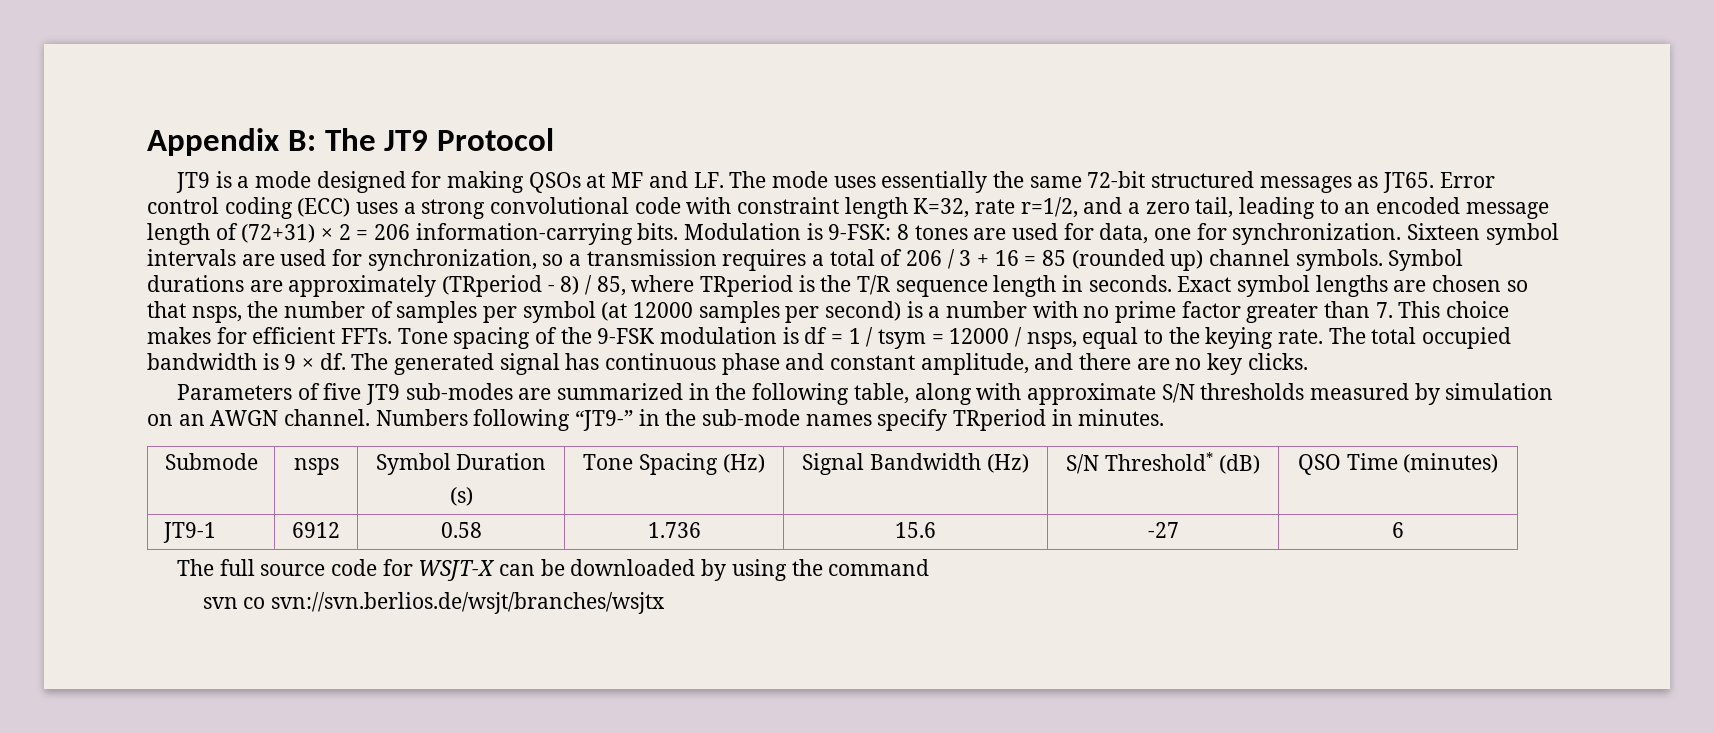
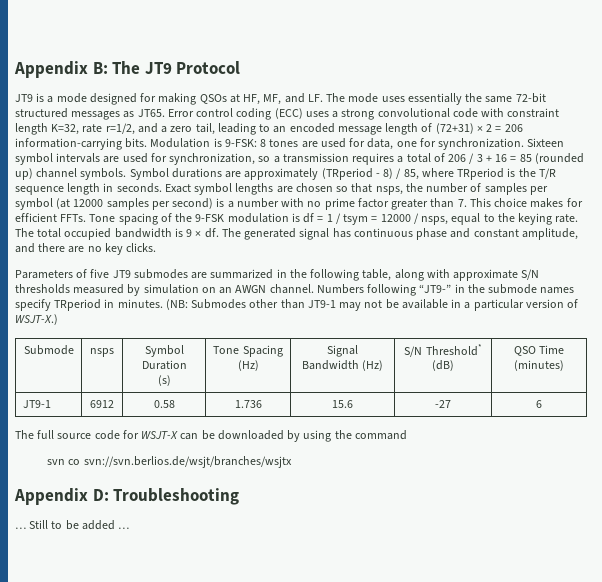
[611,172,644,188] MF -> [243,94,282,105] HF, MF,
[405,383,513,400] sub-modes -> [133,269,188,279] submodes
[702,409,801,426] sub-mode -> [488,284,538,294] submode
(1165, 417) none -> [165,299,579,311] [15,314,58,325] (NB: Submodes other than JT9-1 may not be available in a particular version of WSJT-X.)
(665, 603) none -> [14,488,240,505] [15,520,130,530] // Appendix D: Troubleshooting // … Still to be added …

